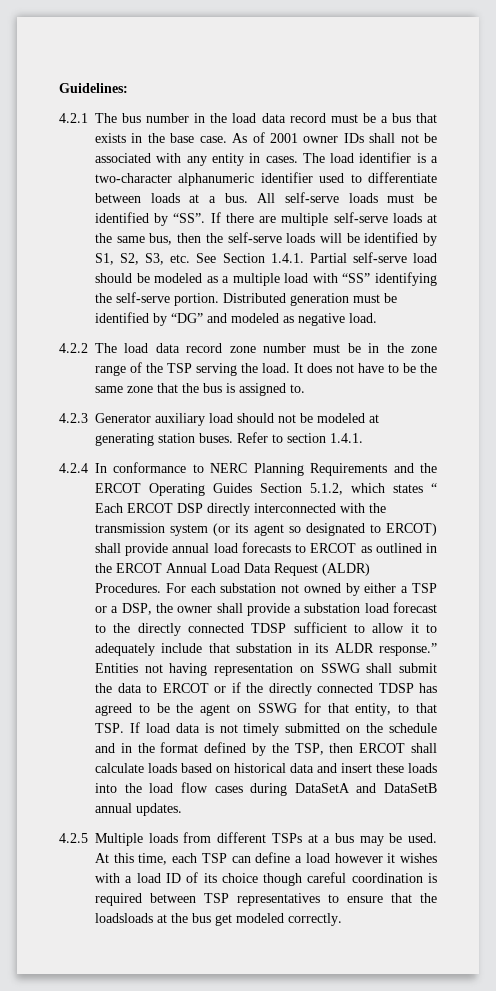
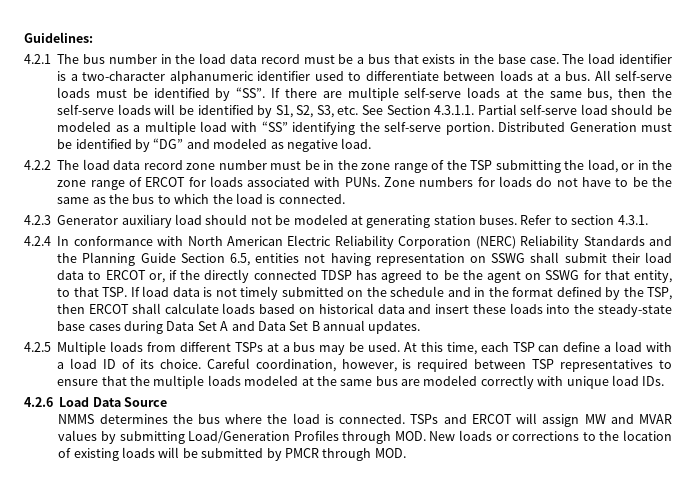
[232,132,437,143] [95,153,298,166] As of 2001 owner IDs shall not be associated with any entity in cases. -> (559, 60) none
[270,253,304,263] 1.4.1. -> [434,105,475,115] 4.3.1.1.
[290,293,349,306] generation -> [569,122,637,132] Generation
[196,363,332,376] serving the load. It does -> [495,159,672,173] [57,176,553,190] submitting the load, or in the zone range of ERCOT for loads associated with PUNs. Zone numbers for loads do
[127,383,305,396] zone that the bus is assigned to. -> [92,193,345,204] as the bus to which the load is connected.
[330,433,363,443] 1.4.1. -> [617,215,648,225] 4.3.1.
[192,463,437,476] [95,483,437,496] [95,503,386,516] [95,523,437,536] [95,542,438,556] [95,563,370,576] [95,583,437,596] [95,602,438,616] [95,622,437,636] [95,643,437,656] [95,663,138,673] to NERC Planning Requirements and the ERCOT Operating Guides Section 5.1.2, which states “ Each ERCOT DSP directly interconnected with the transmission system (or its agent so designated to ERCOT) shall provide annual load forecasts to ERCOT as outlined in the ERCOT Annual Load Data Request (ALDR) Procedures. For each substation not owned by either a TSP or a DSP, the owner shall provide a substation load forecast to the directly connected TDSP sufficient to allow it to adequately include that substation in its ALDR response.” Entities -> [157,235,672,249] [57,252,300,266] with North American Electric Reliability Corporation (NERC) Reliability Standards and the Planning Guide Section 6.5, entities
[95,683,112,693] the -> [611,252,672,263] their load
[214,686,226,693] or -> [148,273,165,283] or,
[149,782,437,796] load flow cases during DataSetA and DataSetB -> [598,304,672,317] [57,321,320,334] steady-state base cases during Data Set A and Data Set B
[334,853,437,863] however it wishes -> (643, 346) none
[221,872,423,886] choice though careful coordination -> [159,358,397,372] choice. Careful coordination, however,
[95,913,342,926] loadsloads at the bus get modeled correctly. -> [153,375,665,389] [24,397,167,407] [58,413,672,427] [58,430,673,444] [58,447,406,461] multiple loads modeled at the same bus are modeled correctly with unique load IDs. // 4.2.6 Load Data Source // NMMS determines the bus where the load is connected. TSPs and ERCOT will assign MW and MVAR values by submitting Load/Generation Profiles through MOD. New loads or corrections to the location of existing loads will be submitted by PMCR through MOD.

